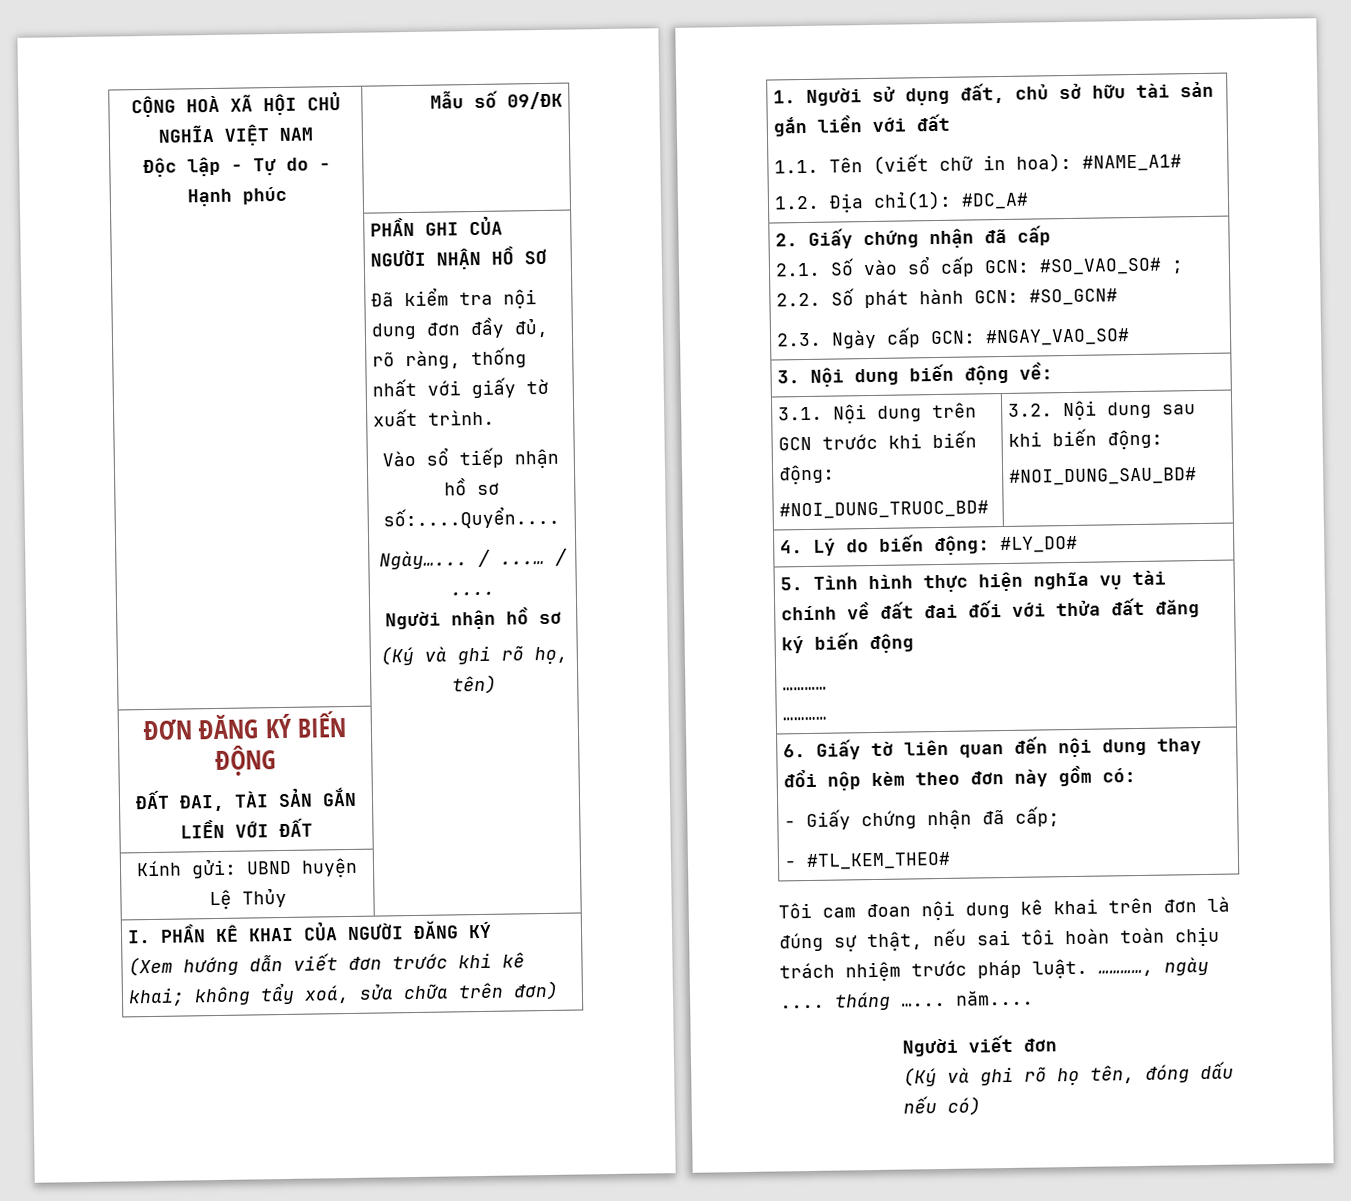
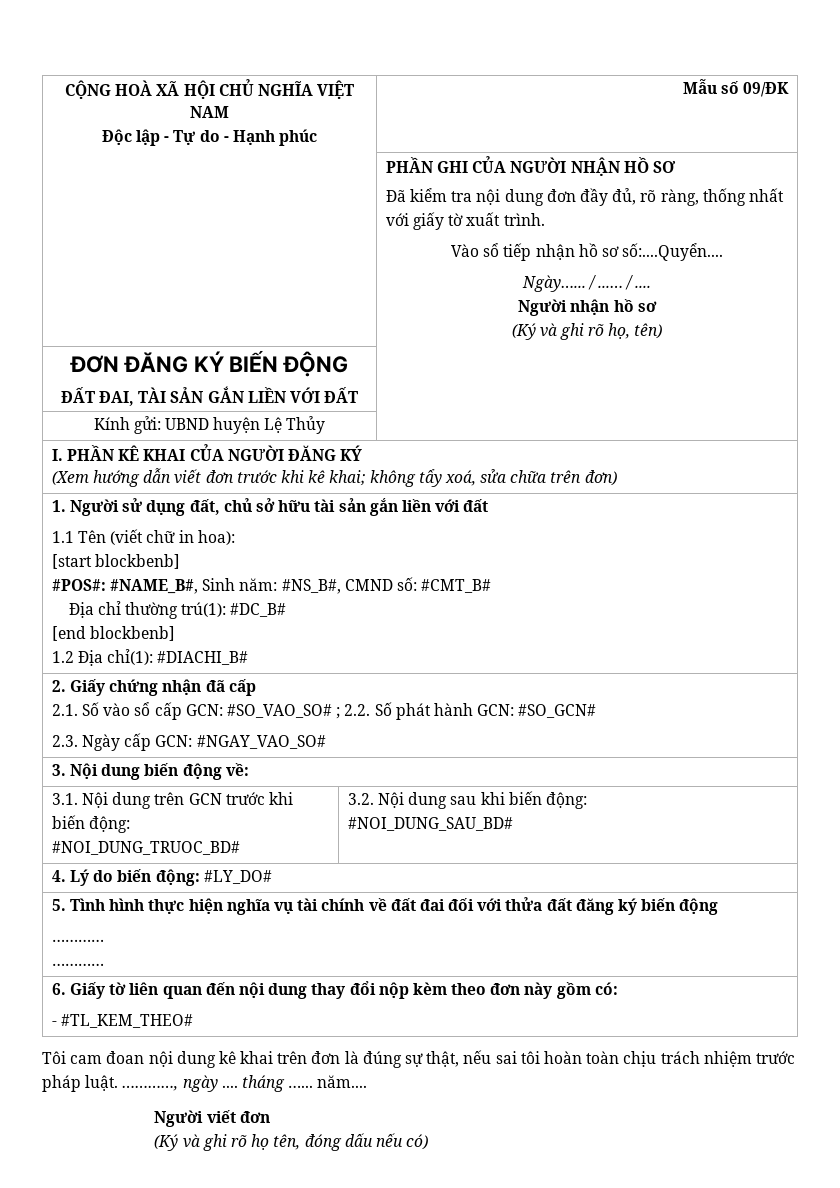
[774,159,820,174] 1.1. -> [51,531,74,543] 1.1
[1082,154,1183,172] [774,195,821,210] #NAME_A1# // 1.2. -> [51,554,181,569] [51,577,492,594] [68,601,287,619] [51,626,176,641] [51,651,74,663] // [start blockbenb] // #POS#: #NAME_B#, Sinh năm: #NS_B#, CMND số: #CMT_B# // Địa chỉ thường trú(1): #DC_B# // [end blockbenb] // 1.2
[961,192,1030,210] #DC_A# -> [157,651,249,665] #DIACHI_B#
[784,806,1061,831] // - Giấy chứng nhận đã cấp; -> (618, 988) none

